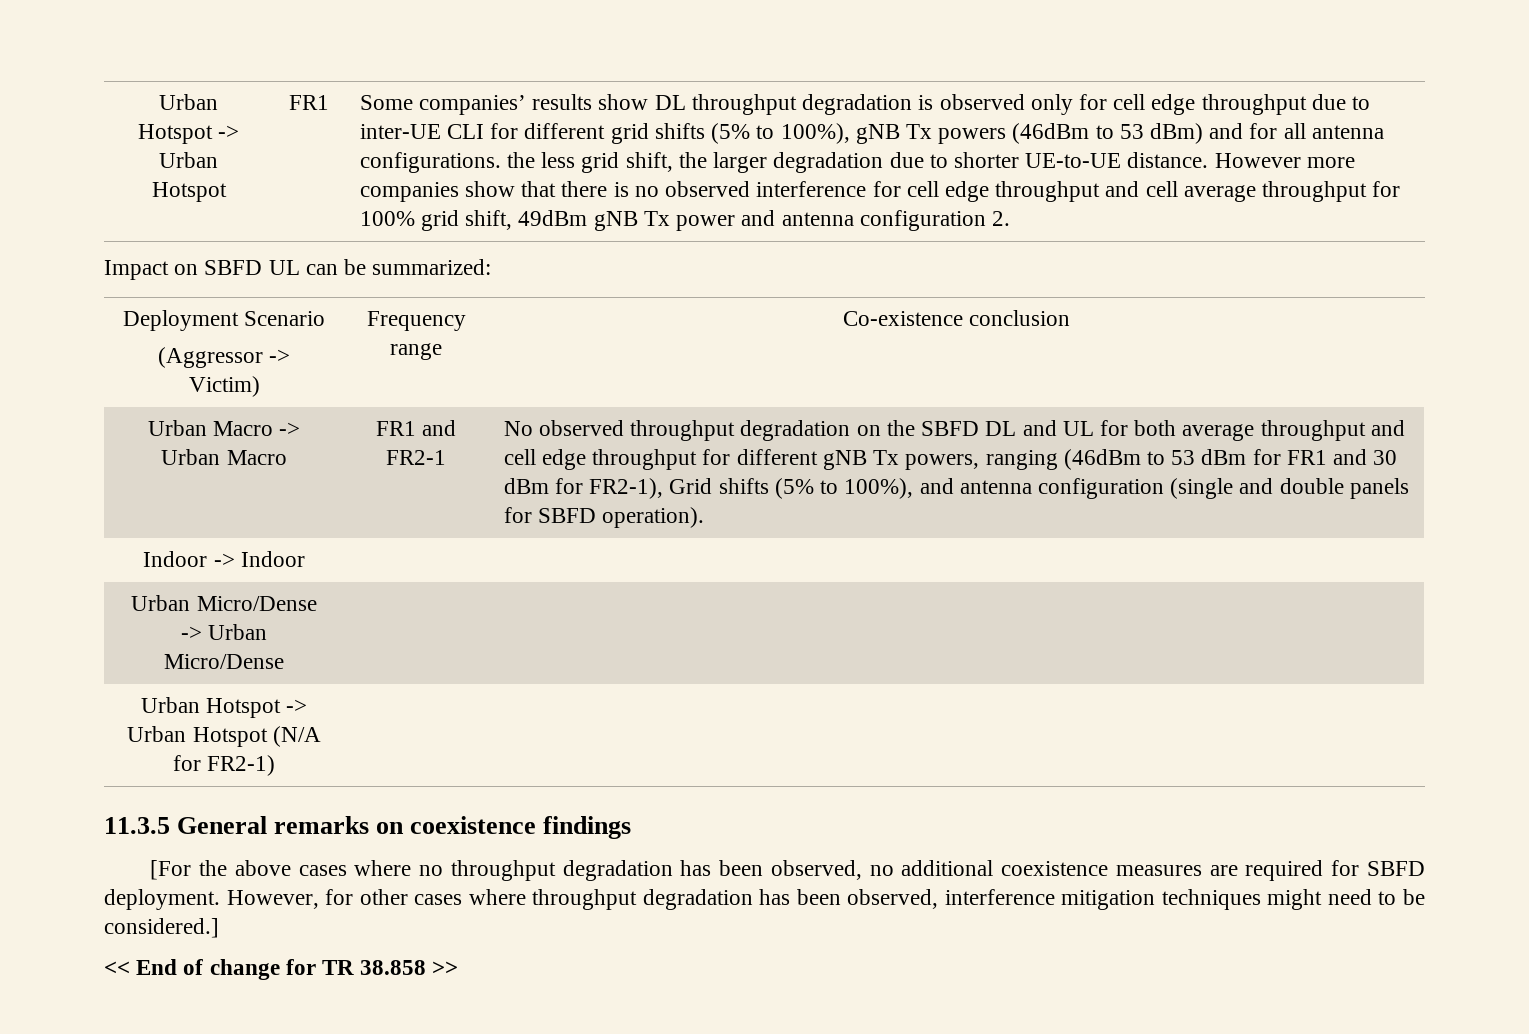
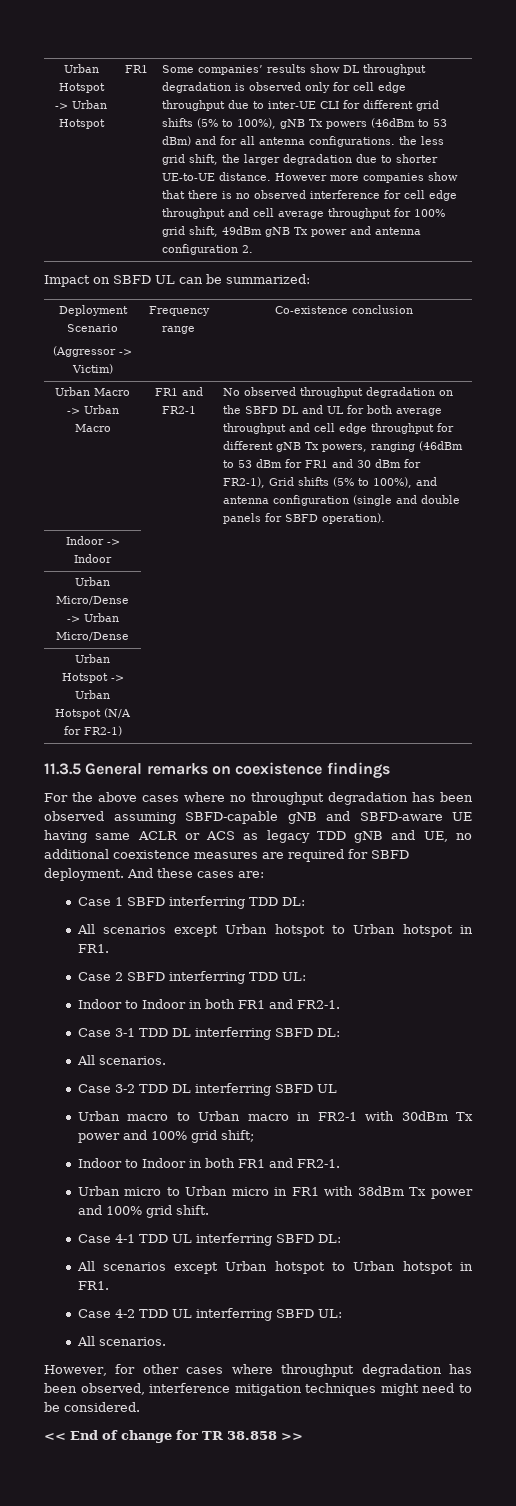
[150,860,192,880] [For -> [44,793,68,802] For
[770,860,862,880] observed, -> [44,811,472,824] [44,830,448,843] observed assuming SBFD-capable gNB and SBFD-aware UE having same ACLR or ACS as legacy TDD gNB and UE,
(220, 899) none -> [127,868,264,878] [77,896,305,909] [76,924,473,937] [77,944,109,953] [77,971,306,984] [77,999,340,1009] [77,1027,340,1040] [76,1055,166,1065] [77,1083,337,1096] [77,1111,474,1121] [77,1130,254,1143] [77,1158,340,1168] [77,1186,474,1199] [77,1205,209,1218] [77,1233,341,1246] [76,1261,473,1274] [77,1281,109,1290] [77,1308,342,1321] [76,1336,166,1346] And these cases are: // Case 1 SBFD interferring TDD DL: // All scenarios except Urban hotspot to Urban hotspot in FR1. // Case 2 SBFD interferring TDD UL: // Indoor to Indoor in both FR1 and FR2-1. // Case 3-1 TDD DL interferring SBFD DL: // All scenarios. // Case 3-2 TDD DL interferring SBFD UL // Urban macro to Urban macro in FR2-1 with 30dBm Tx power and 100% grid shift; // Indoor to Indoor in both FR1 and FR2-1. // Urban micro to Urban micro in FR1 with 38dBm Tx power and 100% grid shift. // Case 4-1 TDD UL interferring SBFD DL: // All scenarios except Urban hotspot to Urban hotspot in FR1. // Case 4-2 TDD UL interferring SBFD UL: // All scenarios. //
[104,918,219,938] considered.] -> [64,1402,140,1412] considered.

